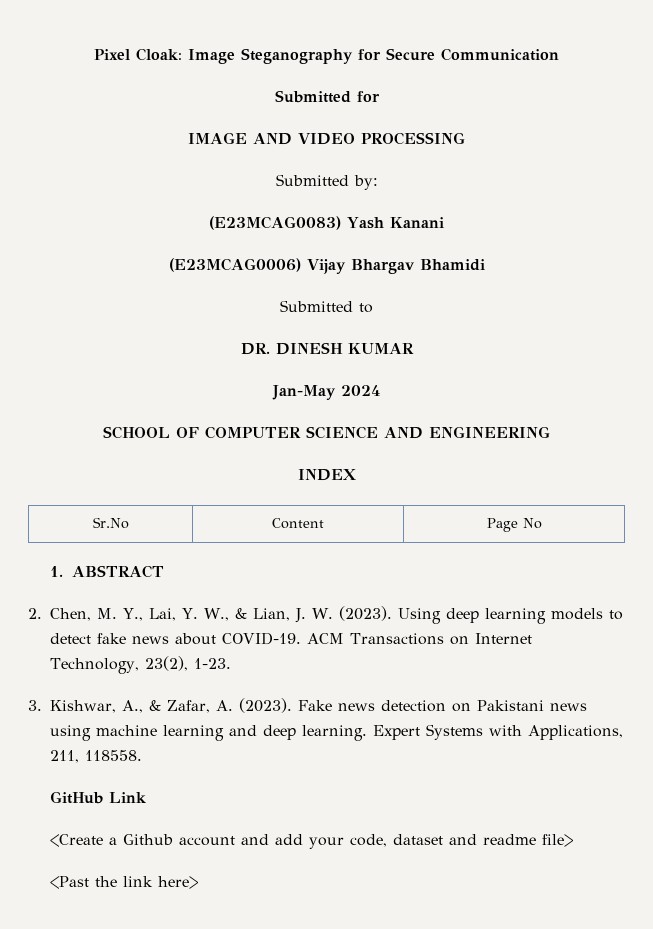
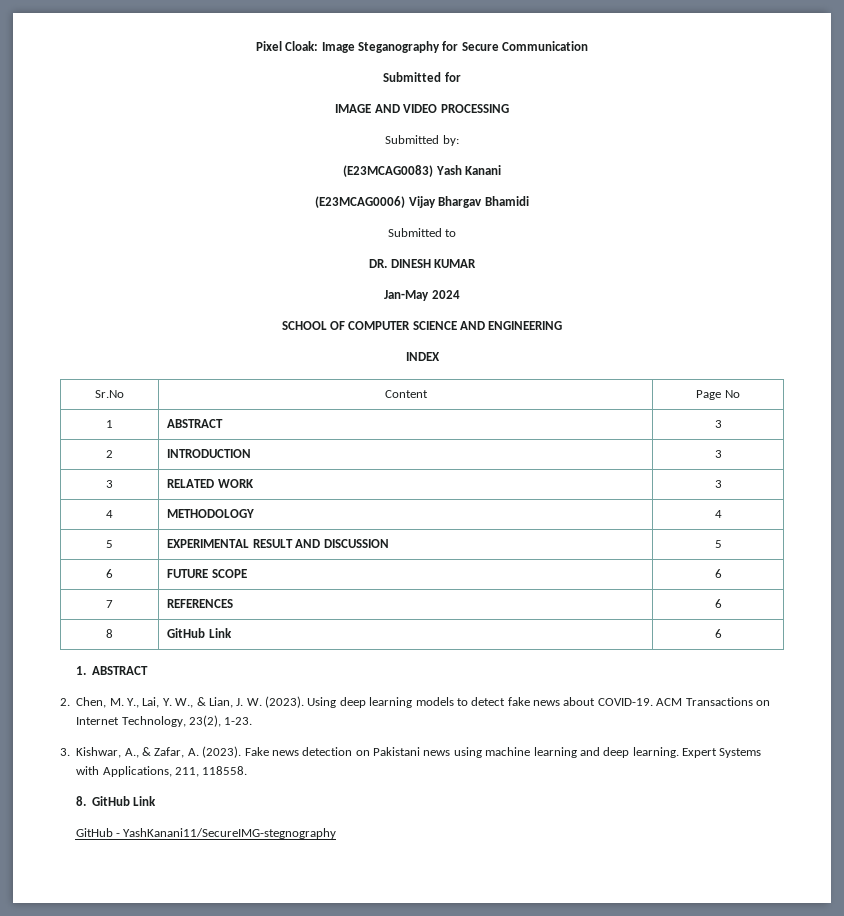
(542, 523) none -> [106,420,113,428] [167,419,224,428] [714,420,722,428] [106,450,113,458] [167,449,252,458] [714,450,722,458] [106,480,113,488] [167,479,254,488] [714,480,722,488] [106,510,113,518] [167,509,255,518] [714,510,722,518] [106,540,113,548] [167,539,389,548] [714,540,722,548] [106,569,113,578] [167,569,247,578] [714,569,722,578] [106,600,113,608] [167,599,234,608] [714,599,722,608] [106,629,113,638] [167,628,232,638] [714,629,722,638] // 1 | ABSTRACT | 3 // 2 | INTRODUCTION | 3 // 3 | RELATED WORK | 3 // 4 | METHODOLOGY | 4 // 5 | EXPERIMENTAL RESULT AND DISCUSSION | 5 // 6 | FUTURE SCOPE | 6 // 7 | REFERENCES | 6 // 8 | GitHub Link | 6
(142, 755) none -> [75,796,86,806] 8.
[49,834,573,849] [49,876,198,889] <Create a Github account and add your code, dataset and readme file> // <Past the link here> -> [75,828,337,839] GitHub - YashKanani11/SecureIMG-stegnography

